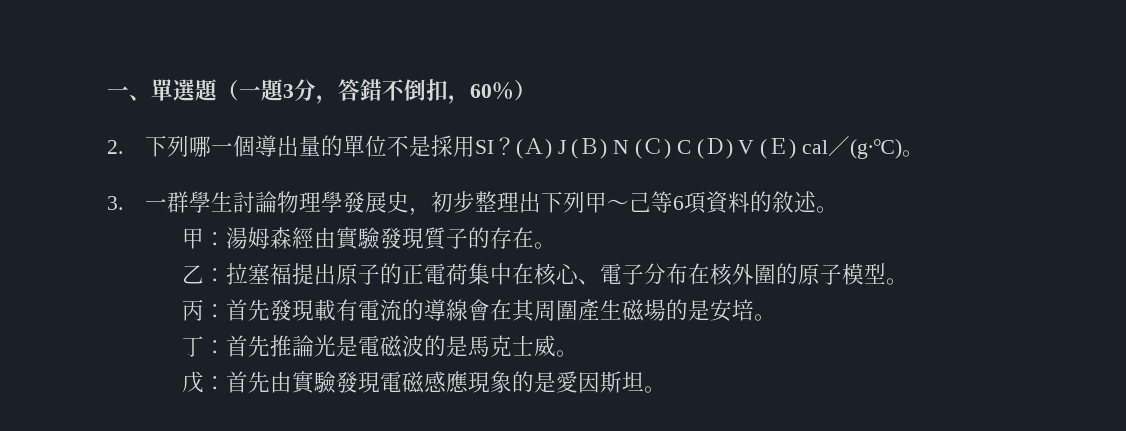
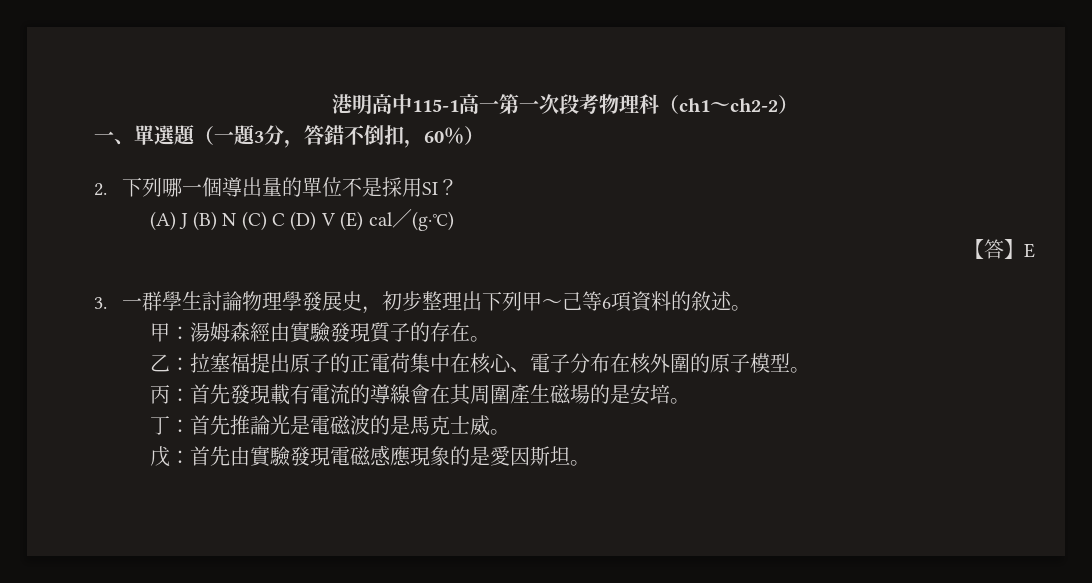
(107, 92) none -> [331,94,798,114] 港明高中115-1高一第一次段考物理科（ch1～ch2-2） //
[515,138,797,159] (Ａ) J (Ｂ) N (Ｃ) C (Ｄ) V (Ｅ) -> [149,211,364,231] // (A) J (B) N (C) C (D) V (E)
[901,150,924,157] 。 -> [964,239,1035,259] // 【答】E

